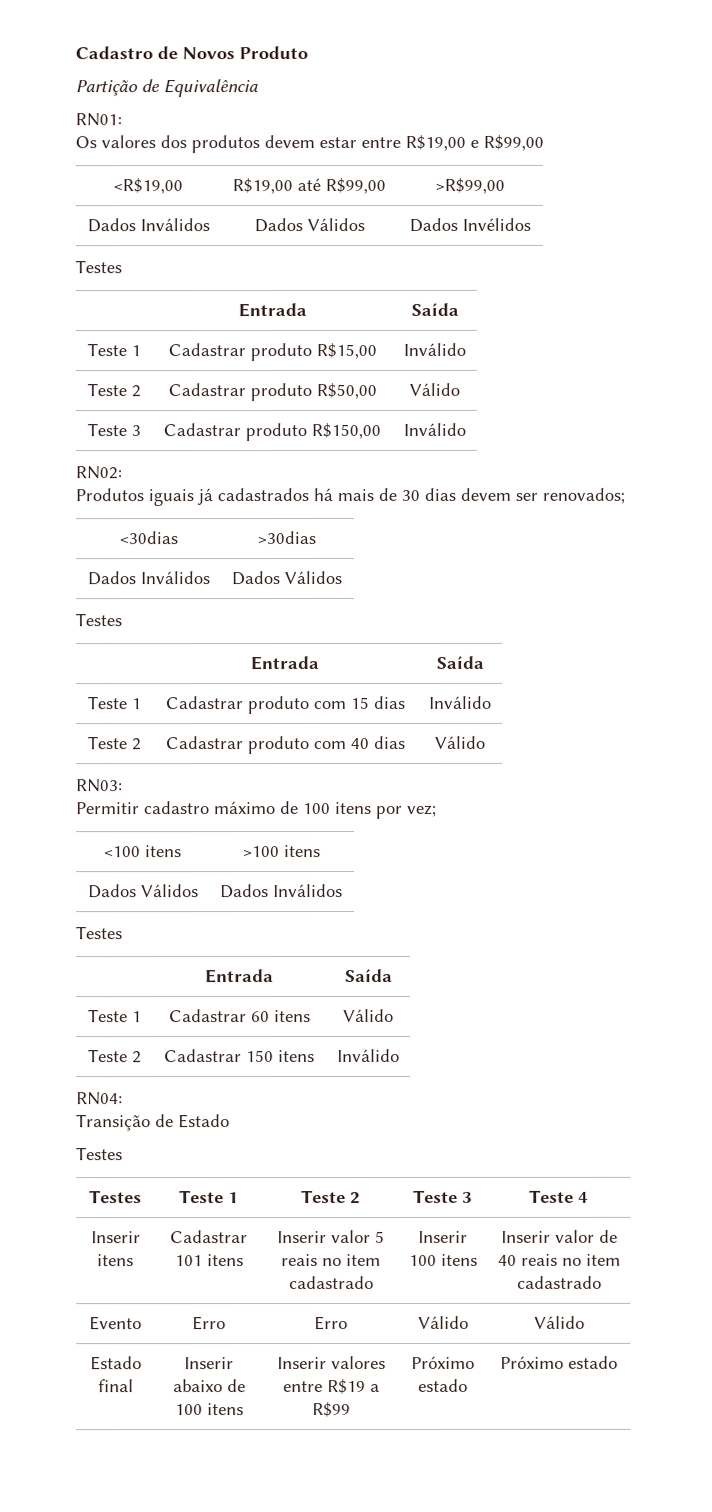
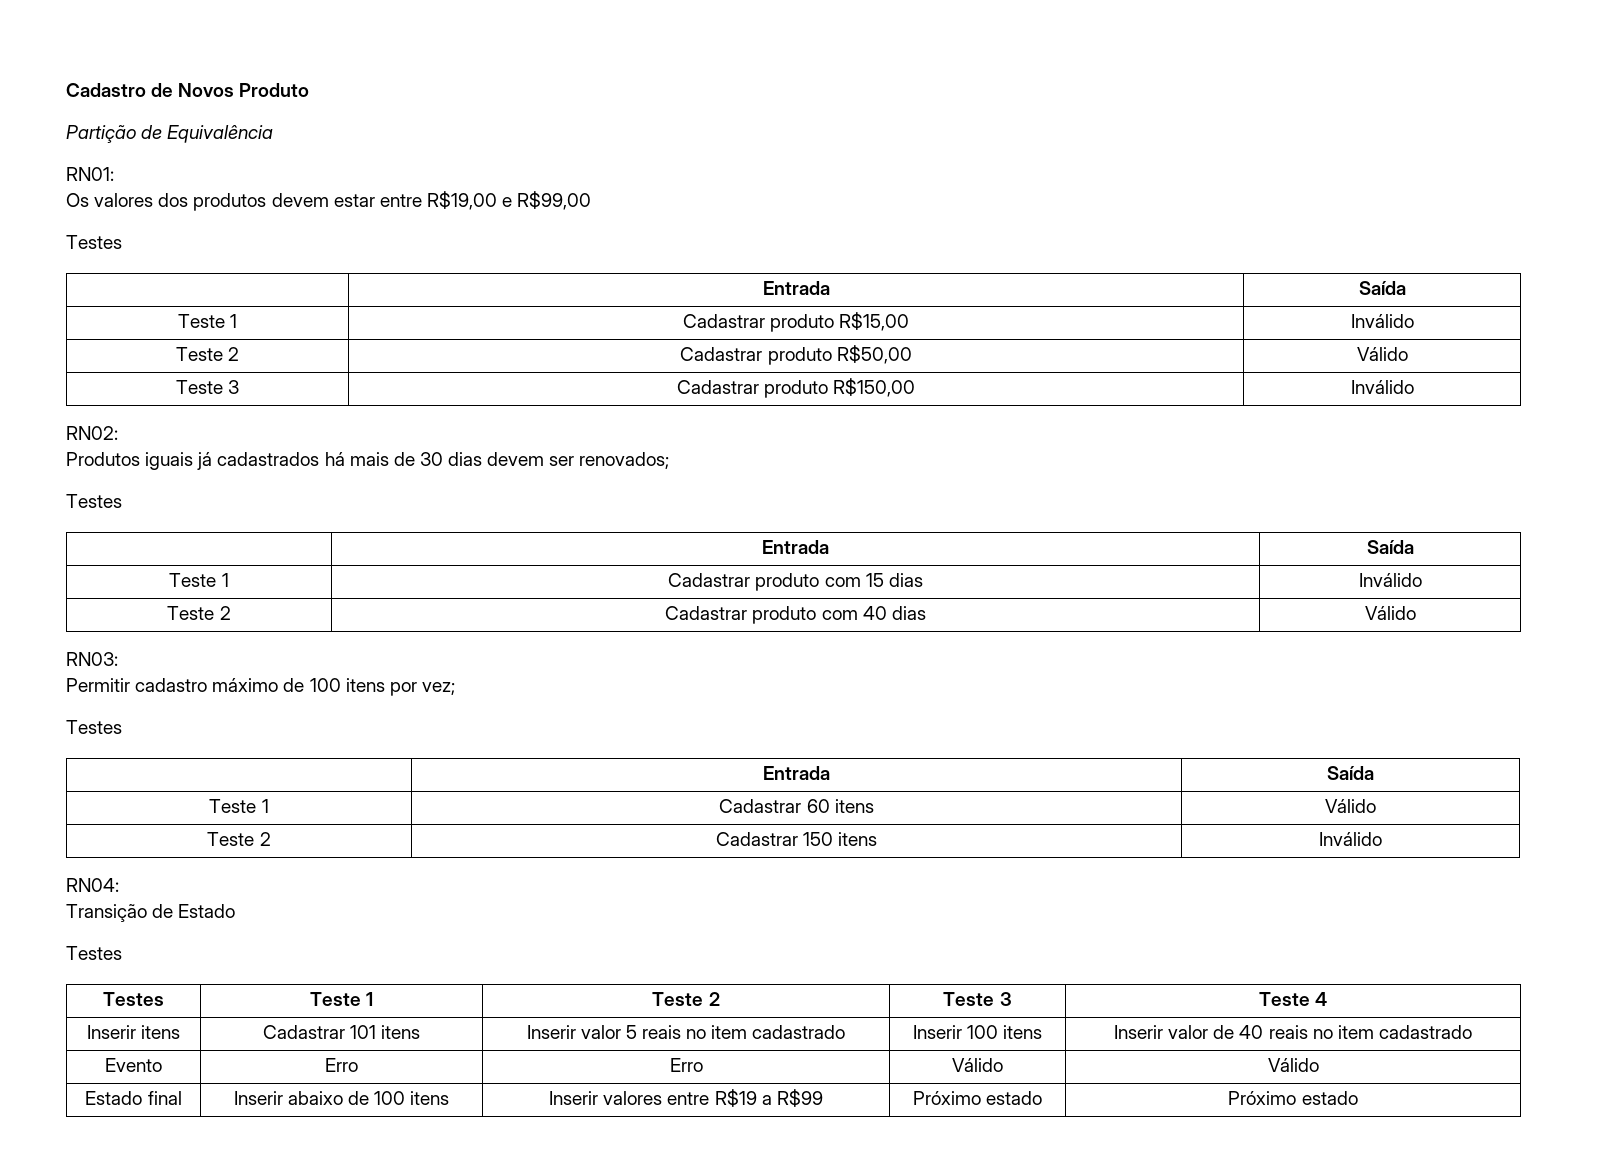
[113,178,183,195] [232,177,386,195] [435,177,505,194] [86,218,210,233] [253,217,365,233] [409,217,531,232] // <R$19,00 | R$19,00 até R$99,00 | >R$99,00 // Dados Inválidos | Dados Válidos | Dados Invélidos -> (592, 200) none
[118,531,178,545] [257,531,316,545] [86,571,210,586] [231,571,342,586] // <30dias | >30dias // Dados Inválidos | Dados Válidos -> (670, 460) none
[104,845,182,858] [242,845,321,858] [87,884,199,899] [220,884,343,899] // <100 itens | >100 itens // Dados Válidos | Dados Inválidos -> (455, 688) none

